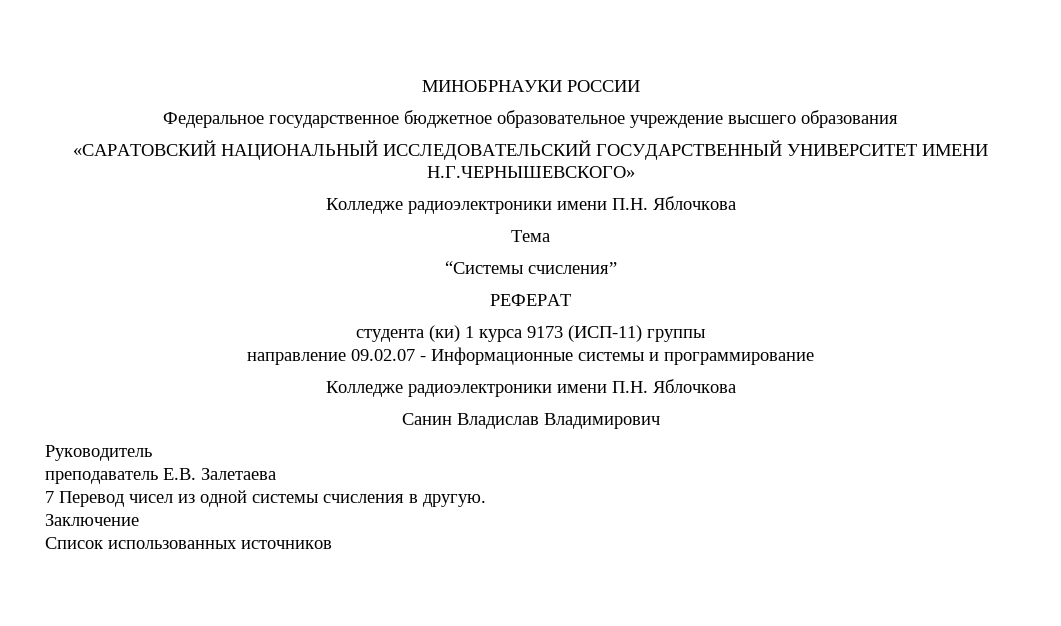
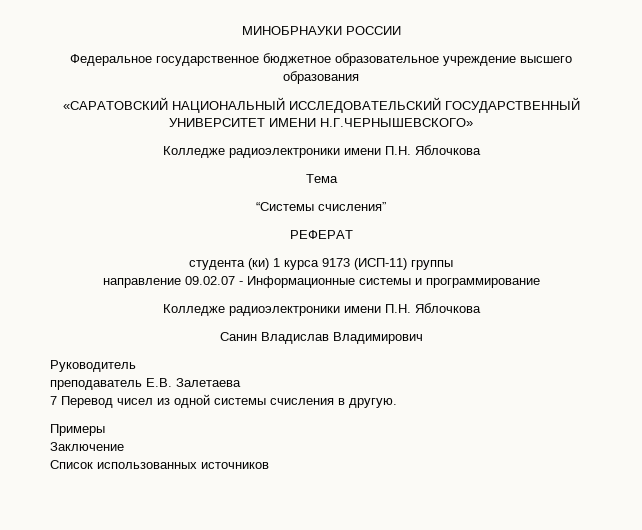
(486, 500) none -> [50,424,105,436] // Примеры

